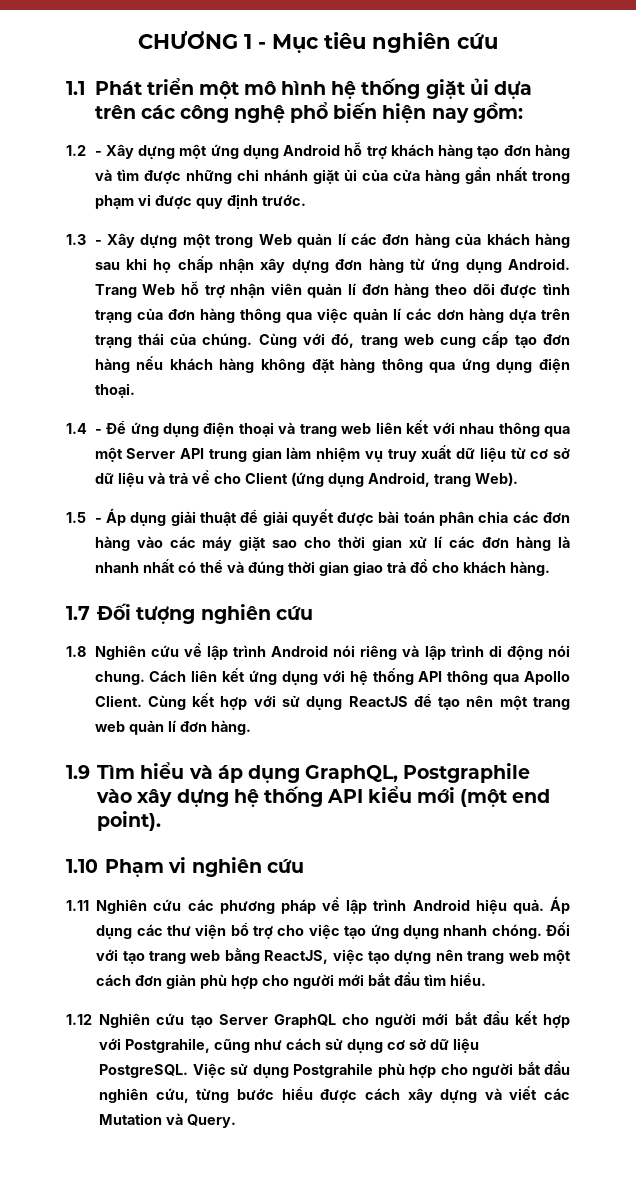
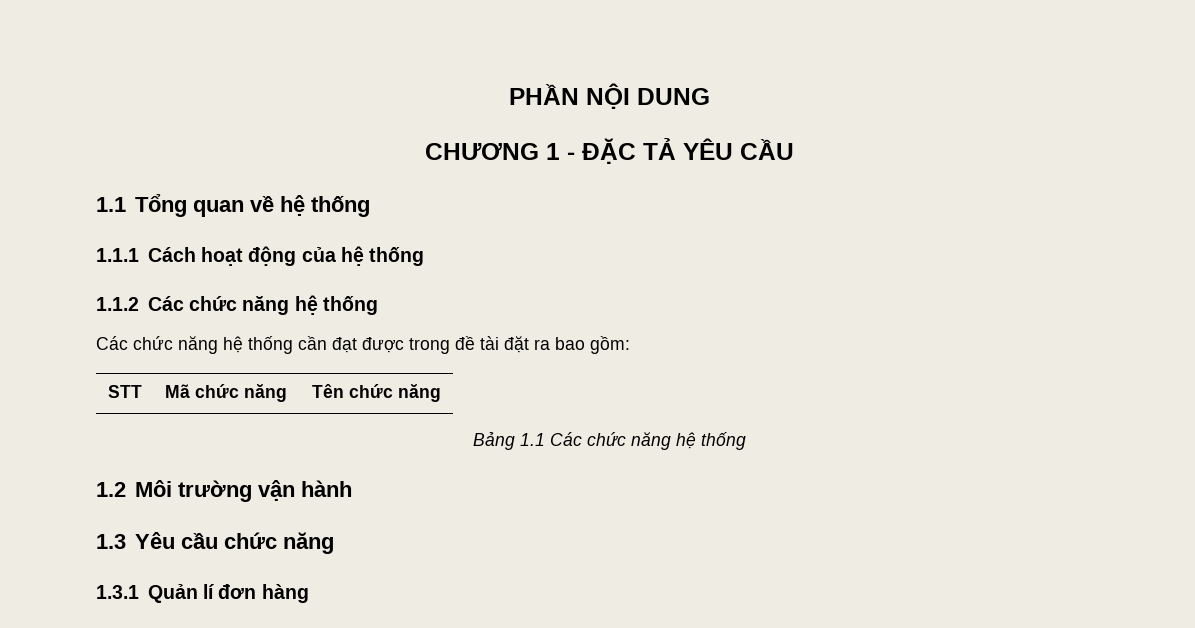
[138,30,498,53] [66,78,532,99] [94,102,523,123] [66,142,570,160] [94,167,570,184] [94,194,306,210] [66,233,570,249] [94,256,571,274] [94,281,571,298] [94,308,570,324] [94,331,570,348] [94,356,570,374] [94,383,135,398] [66,420,570,438] [94,445,571,463] [94,470,518,488] [66,508,571,527] [94,536,570,551] [94,559,550,576] [66,603,313,624] [66,643,571,660] [94,668,571,686] [94,693,570,711] [94,720,251,735] [66,762,531,783] [96,786,551,807] [97,811,162,831] [66,857,304,877] [66,896,571,914] [96,922,571,940] [96,948,571,965] [96,972,487,989] [66,1011,571,1028] [99,1038,480,1054] [99,1061,571,1079] [99,1086,571,1104] [99,1113,237,1128] CHƯƠNG 1 - Mục tiêu nghiên cứu // 1.1 Phát triển một mô hình hệ thống giặt ủi dựa trên các công nghệ phổ biến hiện nay gồm: // 1.2 - Xây dựng một ứng dụng Android hỗ trợ khách hàng tạo đơn hàng và tìm được những chi nhánh giặt ủi của cửa hàng gần nhất trong phạm vi được quy định trước. // 1.3 - Xây dựng một trong Web quản lí các đơn hàng của khách hàng sau khi họ chấp nhận xây dựng đơn hàng từ ứng dụng Android. Trang Web hỗ trợ nhận viên quản lí đơn hàng theo dõi được tình trạng của đơn hàng thông qua việc quản lí các dơn hàng dựa trên trạng thái của chúng. Cùng với đó, trang web cung cấp tạo đơn hàng nếu khách hàng không đặt hàng thông qua ứng dụng điện thoại. // 1.4 - Để ứng dụng điện thoại và trang web liên kết với nhau thông qua một Server API trung gian làm nhiệm vụ truy xuất dữ liệu từ cơ sở dữ liệu và trả về cho Client (ứng dụng Android, trang Web). // 1.5 - Áp dụng giải thuật để giải quyết được bài toán phân chia các đơn hàng vào các máy giặt sao cho thời gian xử lí các đơn hàng là nhanh nhất có thể và đúng thời gian giao trả đồ cho khách hàng. // 1.7 Đối tượng nghiên cứu // 1.8 Nghiên cứu về lập trình Android nói riêng và lập trình di động nói chung. Cách liên kết ứng dụng với hệ thống API thông qua Apollo Client. Cùng kết hợp với sử dụng ReactJS để tạo nên một trang web quản lí đơn hàng. // 1.9 Tìm hiểu và áp dụng GraphQL, Postgraphile vào xây dựng hệ thống API kiểu mới (một end point). // 1.10 Phạm vi nghiên cứu // 1.11 Nghiên cứu các phương pháp về lập trình Android hiệu quả. Áp dụng các thư viện bổ trợ cho việc tạo ứng dụng nhanh chóng. Đối với tạo trang web bằng ReactJS, việc tạo dựng nên trang web một cách đơn giản phù hợp cho người mới bắt đầu tìm hiểu. // 1.12 Nghiên cứu tạo Server GraphQL cho người mới bắt đầu kết hợp với Postgrahile, cũng như cách sử dụng cơ sở dữ liệu PostgreSQL. Việc sử dụng Postgrahile phù hợp cho người bắt đầu nghiên cứu, từng bước hiểu được cách xây dựng và viết các Mutation và Query. -> [509,83,710,109] [425,138,794,164] [96,194,370,217] [96,246,425,266] [96,295,378,315] [96,336,630,354] [107,385,142,398] [165,384,287,402] [311,384,441,402] [473,432,746,450] [96,480,352,502] [96,532,334,554] [96,584,309,603] PHẦN NỘI DUNG // CHƯƠNG 1 - ĐẶC TẢ YÊU CẦU // 1.1 Tổng quan về hệ thống // 1.1.1 Cách hoạt động của hệ thống // 1.1.2 Các chức năng hệ thống // Các chức năng hệ thống cần đạt được trong đề tài đặt ra bao gồm: // STT | Mã chức năng | Tên chức năng // Bảng 1.1 Các chức năng hệ thống // 1.2 Môi trường vận hành // 1.3 Yêu cầu chức năng // 1.3.1 Quản lí đơn hàng

